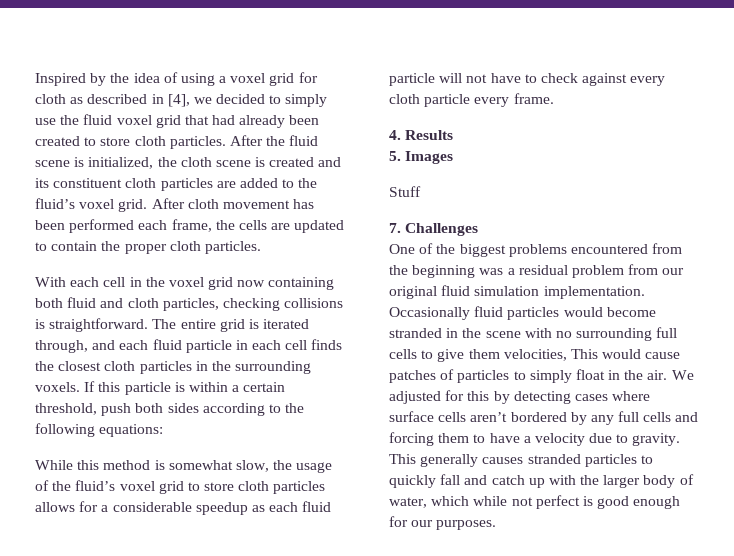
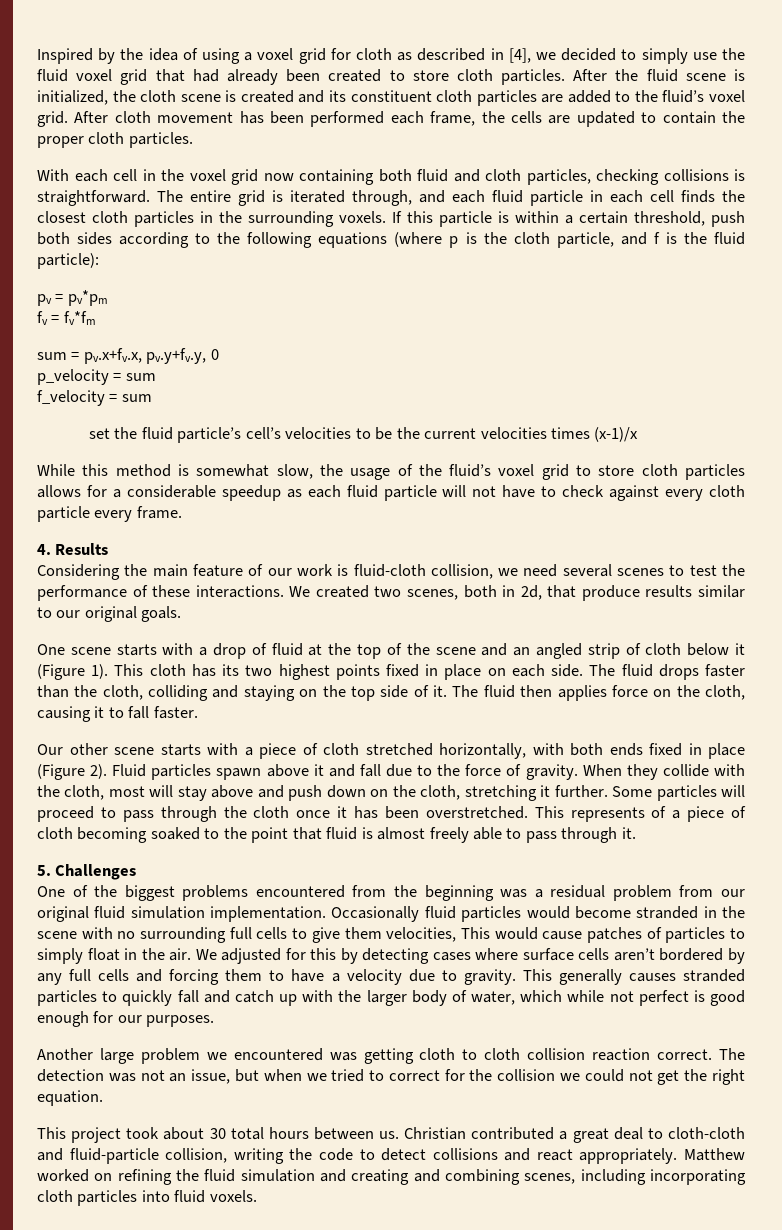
[99,424,164,437] equations: -> [318,232,745,248] [37,253,99,269] [37,290,108,306] [37,311,96,325] [37,348,219,364] [37,369,156,385] [37,390,152,406] [89,427,639,443] equations (where p is the cloth particle, and f is the fluid particle): // pv = pv*pm // fv = fv*fm // sum = pv.x+fv.x, pv.y+fv.y, 0 // p_velocity = sum // f_velocity = sum // set the fluid particle’s cell’s velocities to be the current velocities times (x-1)/x
[389,151,454,164] [389,186,421,197] [389,223,401,233] 5. Images // Stuff // 7. -> [37,564,745,580] [37,585,745,601] [37,606,182,622] [37,643,746,659] [37,664,745,680] [37,685,745,701] [37,706,198,722] [37,743,745,759] [37,764,745,780] [37,785,746,801] [37,806,746,822] [37,827,636,843] [37,865,51,876] Considering the main feature of our work is fluid-cloth collision, we need several scenes to test the performance of these interactions. We created two scenes, both in 2d, that produce results similar to our original goals. // One scene starts with a drop of fluid at the top of the scene and an angled strip of cloth below it (Figure 1). This cloth has its two highest points fixed in place on each side. The fluid drops faster than the cloth, colliding and staying on the top side of it. The fluid then applies force on the cloth, causing it to fall faster. // Our other scene starts with a piece of cloth stretched horizontally, with both ends fixed in place (Figure 2). Fluid particles spawn above it and fall due to the force of gravity. When they collide with the cloth, most will stay above and push down on the cloth, stretching it further. Some particles will proceed to pass through the cloth once it has been overstretched. This represents of a piece of cloth becoming soaked to the point that fluid is almost freely able to pass through it. // 5.
(497, 525) none -> [37,1048,745,1064] [37,1069,745,1085] [37,1090,103,1106] [37,1127,745,1143] [37,1148,745,1164] [37,1169,746,1185] [37,1190,257,1206] // Another large problem we encountered was getting cloth to cloth collision reaction correct. The detection was not an issue, but when we tried to correct for the collision we could not get the right equation. // This project took about 30 total hours between us. Christian contributed a great deal to cloth-cloth and fluid-particle collision, writing the code to detect collisions and react appropriately. Matthew worked on refining the fluid simulation and creating and combining scenes, including incorporating cloth particles into fluid voxels.

